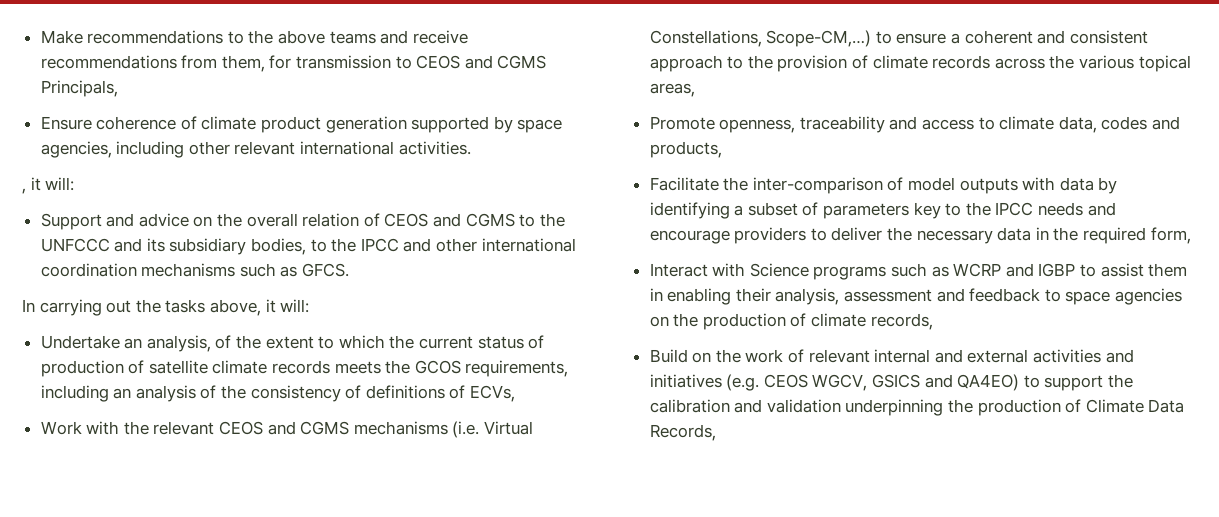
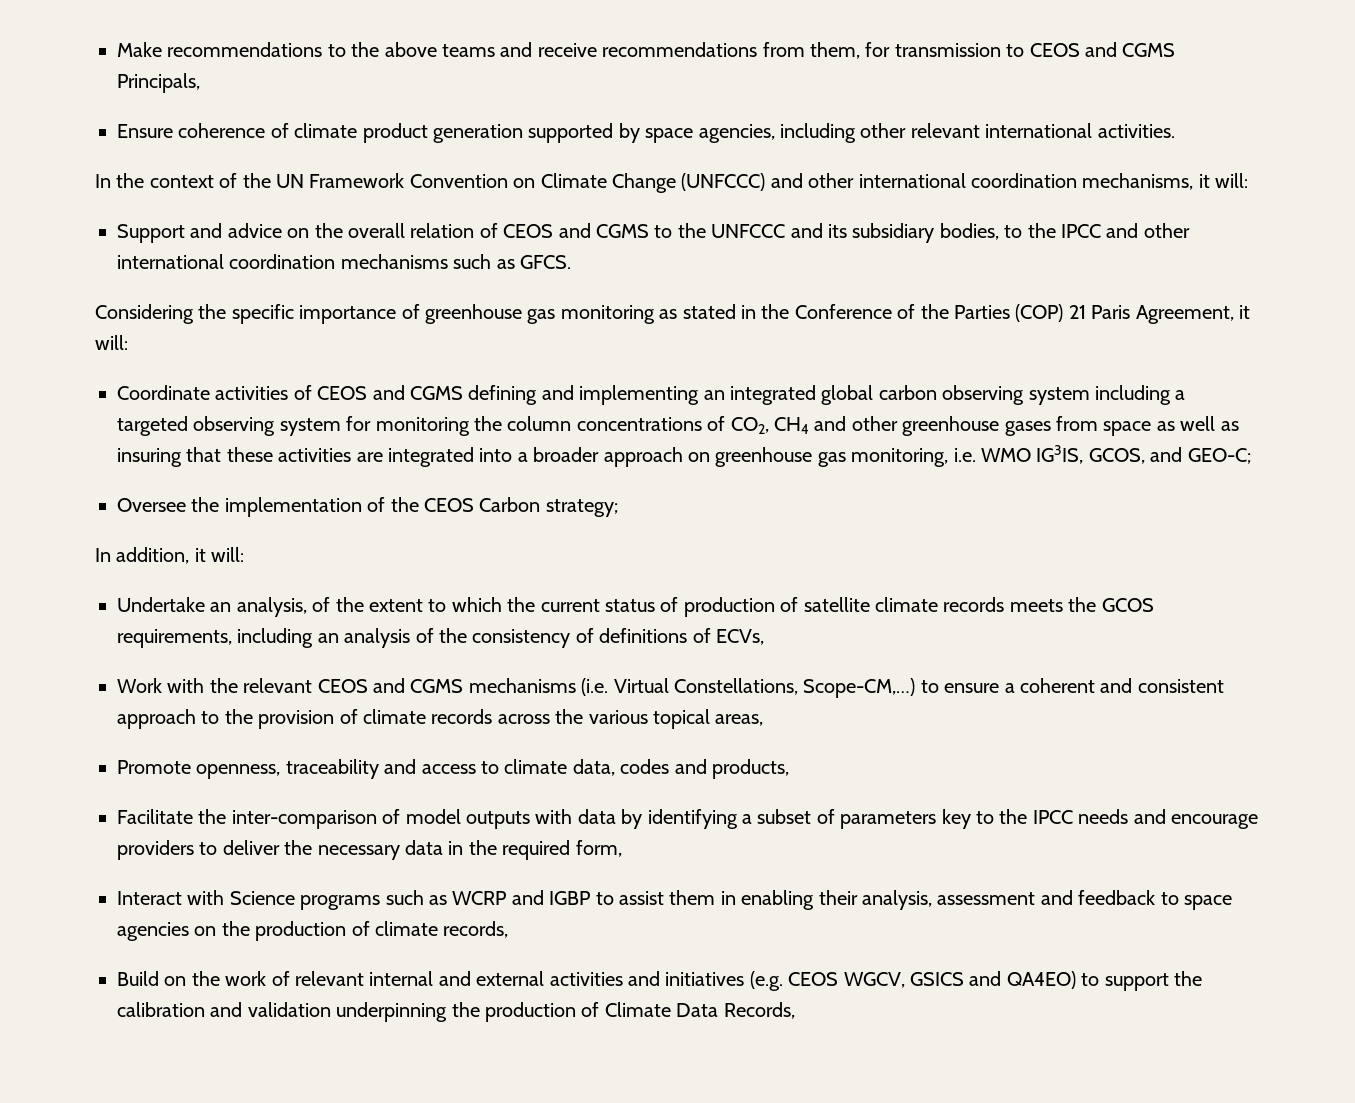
[22,188,26,194] , -> [95,173,1194,193] In the context of the UN Framework Convention on Climate Change (UNFCCC) and other international coordination mechanisms,
[22,299,261,316] In carrying out the tasks above, -> [95,304,1250,324] [95,335,128,350] [117,385,1186,405] [117,416,1239,436] [117,445,1251,467] [117,497,618,517] [95,547,190,564] Considering the specific importance of greenhouse gas monitoring as stated in the Conference of the Parties (COP) 21 Paris Agreement, it will: // Coordinate activities of CEOS and CGMS defining and implementing an integrated global carbon observing system including a targeted observing system for monitoring the column concentrations of CO2, CH4 and other greenhouse gases from space as well as insuring that these activities are integrated into a broader approach on greenhouse gas monitoring, i.e. WMO IG3IS, GCOS, and GEO-C; // Oversee the implementation of the CEOS Carbon strategy; // In addition,

